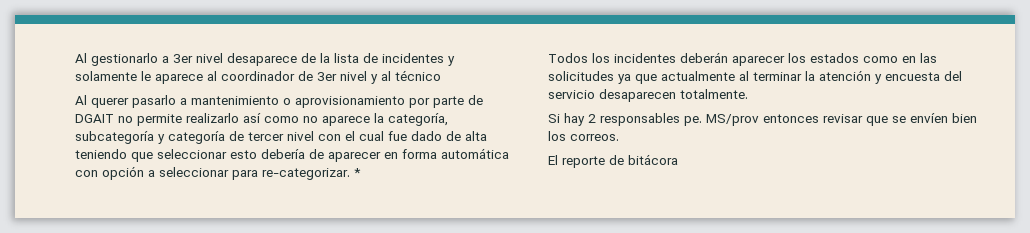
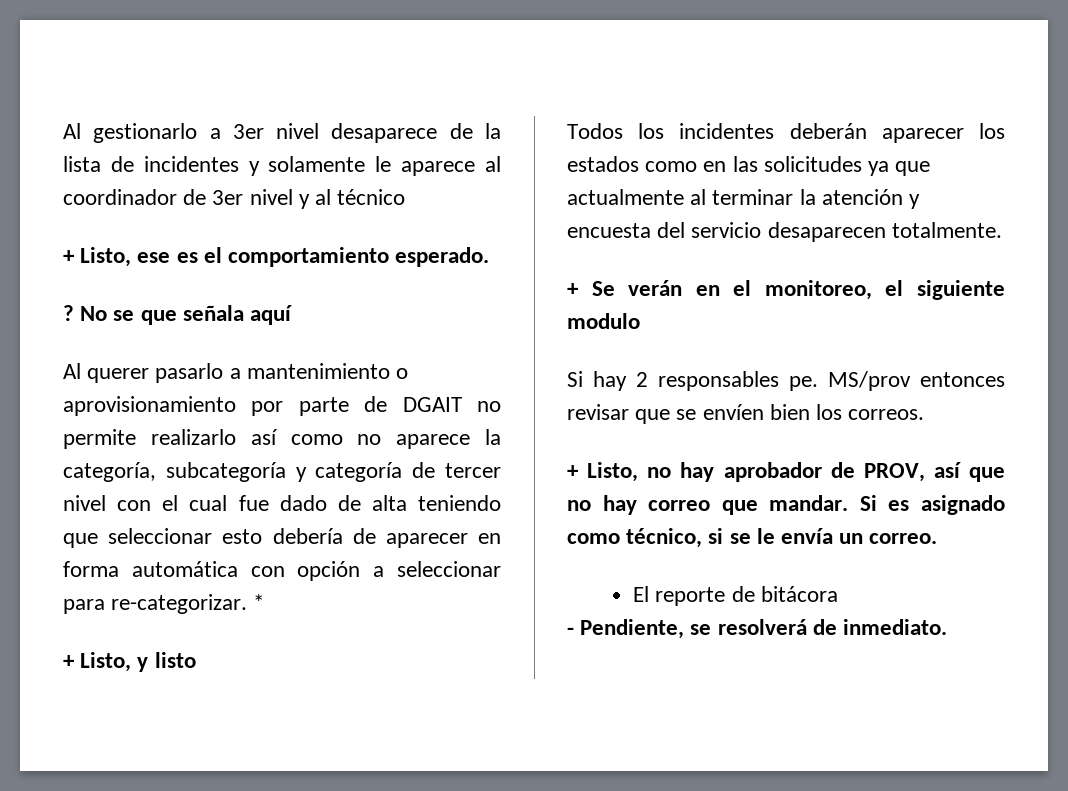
(441, 75) none -> [63,247,490,267] [63,305,293,325] // + Listo, ese es el comportamiento esperado. // ? No se que señala aquí
(361, 172) none -> [63,652,196,672] // + Listo, y listo
(748, 94) none -> [567,280,1005,300] [567,313,640,329] // + Se verán en el monitoreo, el siguiente modulo
[548,154,678,168] El reporte de bitácora -> [567,462,1005,482] [567,495,1005,515] [567,528,938,548] [633,586,838,606] [567,619,948,639] + Listo, no hay aprobador de PROV, así que no hay correo que mandar. Si es asignado como técnico, si se le envía un correo. // El reporte de bitácora // - Pendiente, se resolverá de inmediato.

